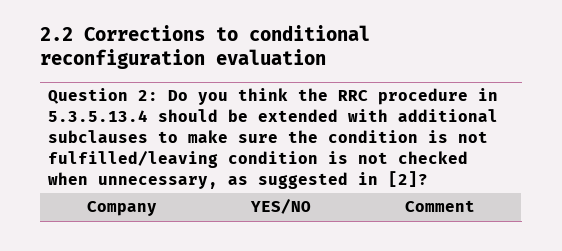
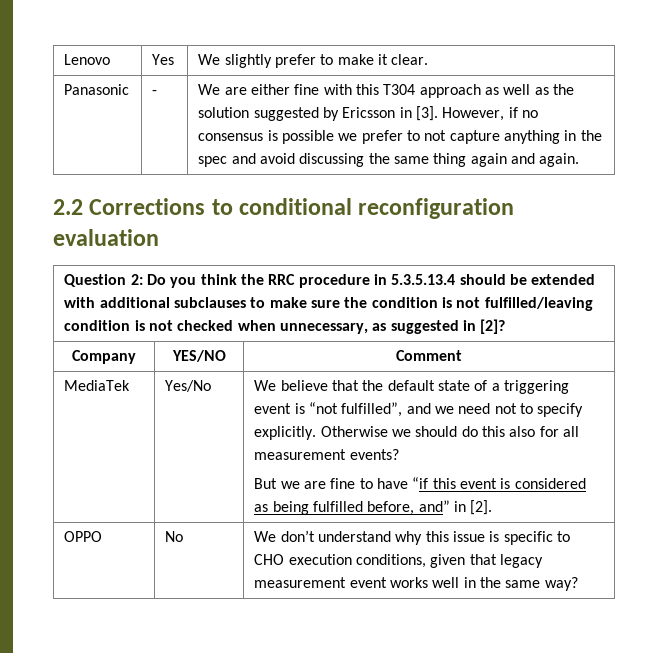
(40, 34) none -> [64,54,111,65] [152,54,175,65] [198,54,429,68] [64,84,130,95] [152,90,158,95] [198,84,574,98] [198,106,538,121] [198,130,602,144] [198,153,580,167] Lenovo | Yes | We slightly prefer to make it clear. // Panasonic | - | We are either fine with this T304 approach as well as the solution suggested by Ericsson in [3]. However, if no consensus is possible we prefer to not capture anything in the spec and avoid discussing the same thing again and again. //
(475, 206) none -> [64,380,131,391] [165,380,212,392] [254,380,569,394] [254,402,584,417] [254,426,579,440] [254,449,399,460] [254,477,586,489] [254,500,493,515] [64,531,103,542] [165,531,184,542] [254,530,570,545] [254,554,543,568] [254,577,578,591] // MediaTek | Yes/No | We believe that the default state of a triggering event is “not fulfilled”, and we need not to specify explicitly. Otherwise we should do this also for all measurement events? // But we are fine to have “if this event is considered as being fulfilled before, and” in [2]. // OPPO | No | We don’t understand why this issue is specific to CHO execution conditions, given that legacy measurement event works well in the same way?

